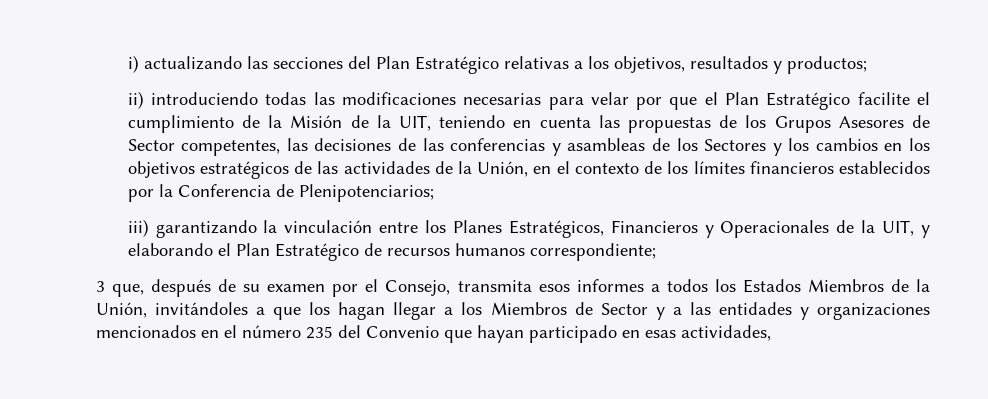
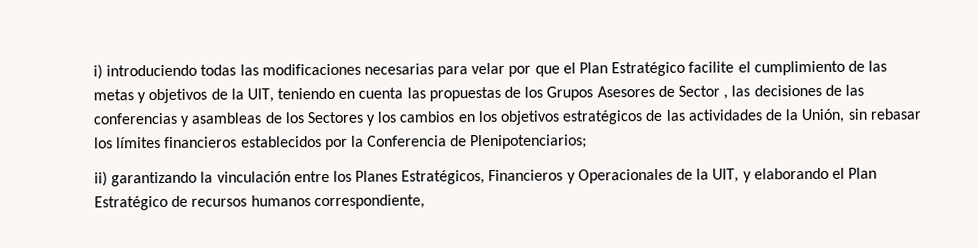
[143,56,867,74] [127,91,144,109] actualizando las secciones del Plan Estratégico relativas a los objetivos, resultados y productos; // ii) -> (104, 72) none
[268,115,343,128] la Misión -> [868,60,888,72] [93,88,208,104] las metas y objetivos
[181,140,281,156] competentes, -> [723,94,729,100] ,
[533,161,663,174] en el contexto de -> [847,108,921,120] sin rebasar
[127,219,149,237] iii) -> [94,171,109,187] ii)
[529,243,656,261] [96,279,930,297] [96,302,930,320] [96,325,771,343] correspondiente; // 3 que, después de su examen por el Consejo, transmita esos informes a todos los Estados Miembros de la Unión, invitándoles a que los hagan llegar a los Miembros de Sector y a las entidades y organizaciones mencionados en el número 235 del Convenio que hayan participado en esas actividades, -> [313,194,425,210] correspondiente,

